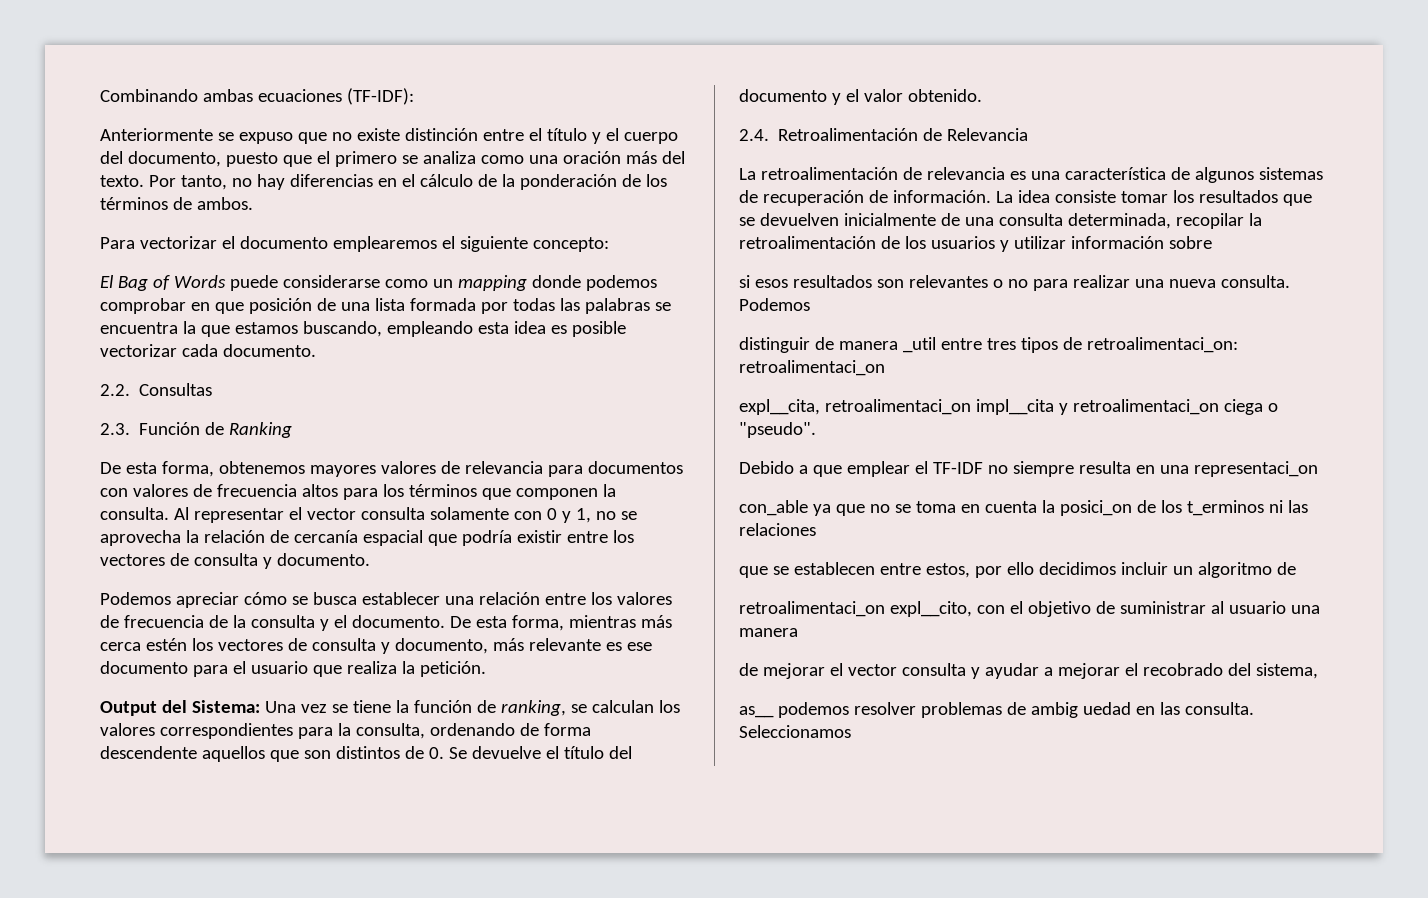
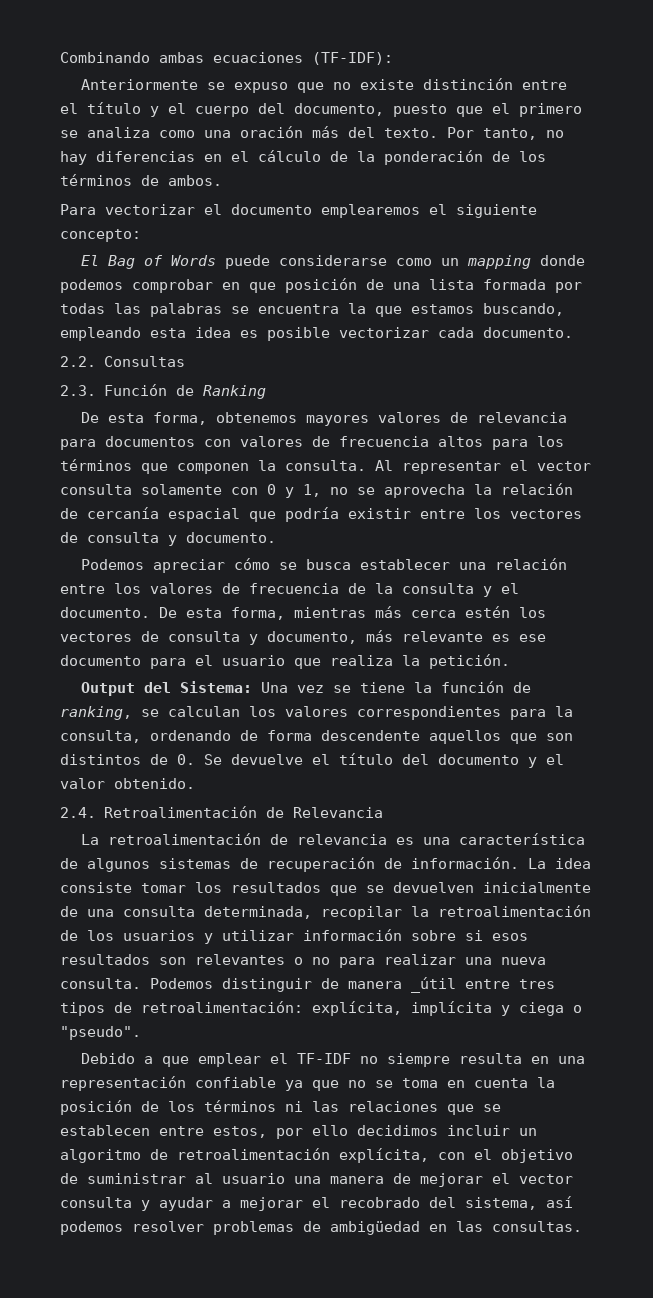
(1212, 242) // -> (456, 935) none
(810, 304) // -> (213, 983) none
[902,337,936,353] _util -> [411,977,456,993] _útil
[1086,337,1238,353] [739,360,885,376] [739,399,1219,415] retroalimentaci_on: retroalimentaci_on // expl__cita, retroalimentaci_on impl__cita y retroalimentaci_on -> [141,1001,510,1016] retroalimentación: explícita, implícita y
[1193,461,1318,477] [739,500,808,516] representaci_on // con_able -> [60,1076,276,1091] representación confiable
[1059,500,1264,516] posici_on de los t_erminos -> [60,1100,276,1115] posición de los términos
(816, 529) // -> (438, 1106) none
[739,601,972,617] // retroalimentaci_on expl__cito, -> [177,1148,429,1163] retroalimentación explícita,
(798, 632) // -> (384, 1180) none
[739,706,774,718] // as__ -> [546,1196,573,1208] así
[1030,702,1254,718] [739,725,851,738] ambig uedad en las consulta. Seleccionamos -> [330,1221,582,1235] ambigüedad en las consultas.

